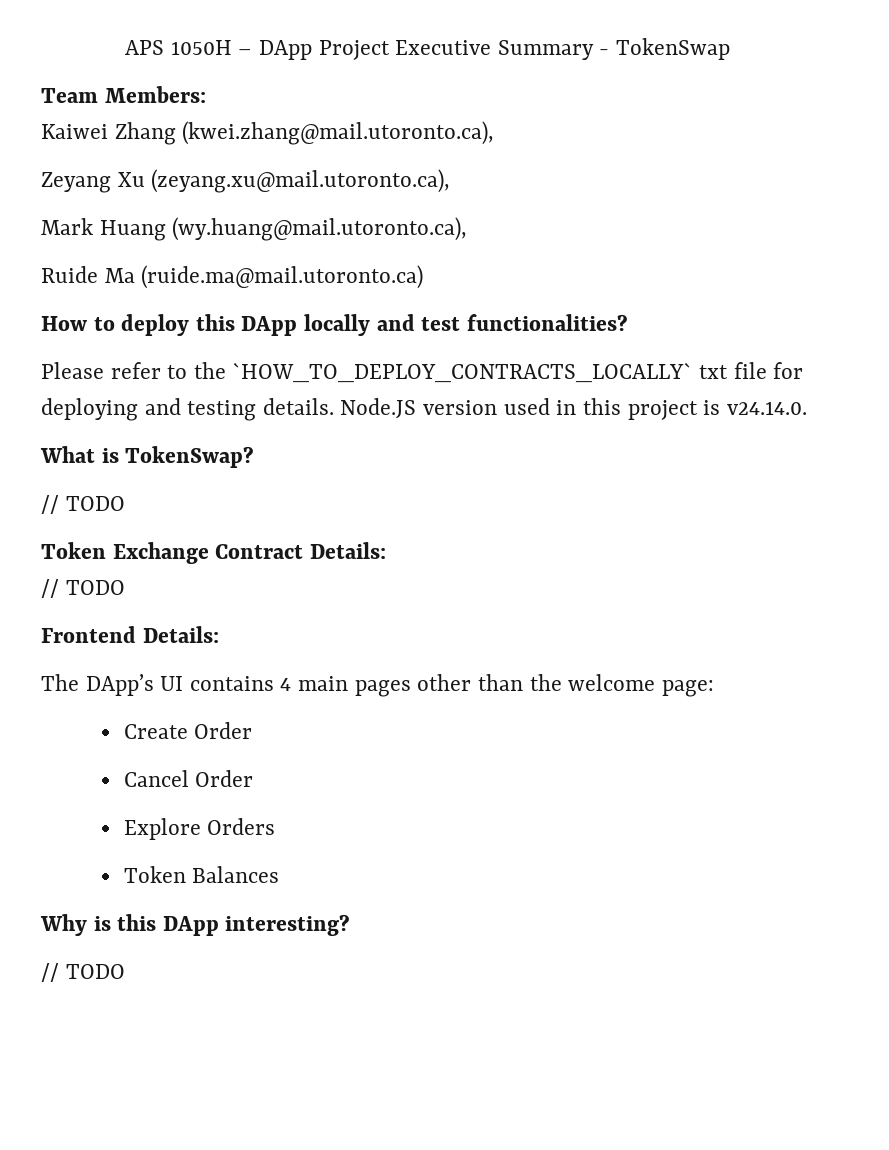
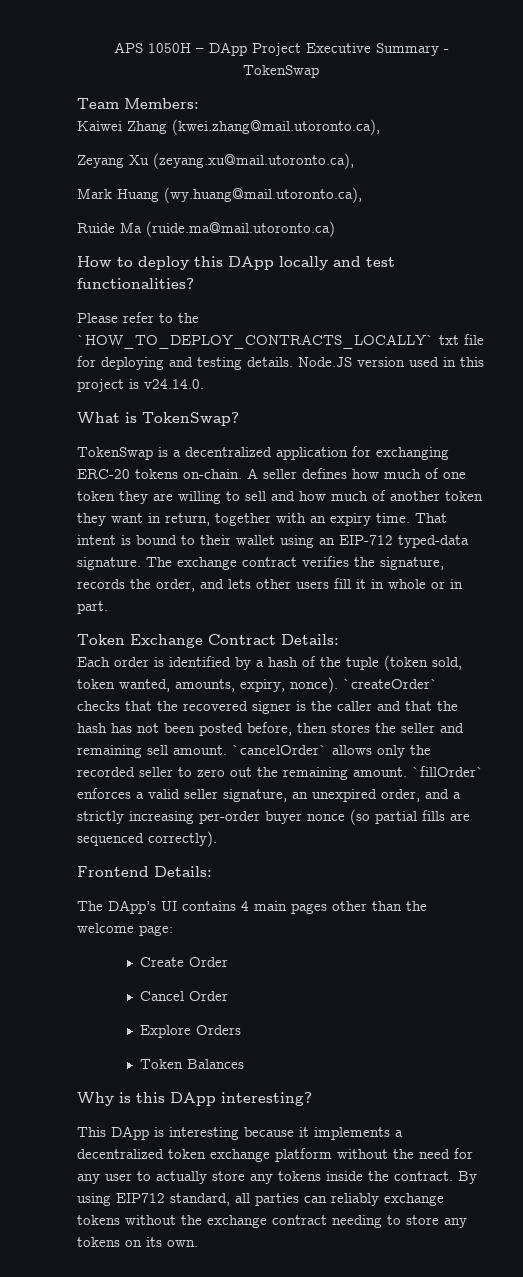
[41,495,125,514] [41,542,386,564] [41,579,125,598] // TODO // Token Exchange Contract Details: // // TODO -> [77,446,449,460] [77,468,466,479] [77,490,483,504] [77,513,447,526] [77,535,469,548] [77,556,444,570] [77,578,463,592] [77,601,108,614] [77,634,339,648] [77,655,462,671] [77,677,438,693] [77,701,458,714] [77,722,464,736] [77,745,431,758] [77,766,484,780] [77,788,461,802] [77,809,470,825] [77,831,217,847] TokenSwap is a decentralized application for exchanging ERC-20 tokens on-chain. A seller defines how much of one token they are willing to sell and how much of another token they want in return, together with an expiry time. That intent is bound to their wallet using an EIP-712 typed-data signature. The exchange contract verifies the signature, records the order, and lets other users fill it in whole or in part. // Token Exchange Contract Details: // Each order is identified by a hash of the tuple (token sold, token wanted, amounts, expiry, nonce). `createOrder` checks that the recovered signer is the caller and that the hash has not been posted before, then stores the seller and remaining sell amount. `cancelOrder` allows only the recorded seller to zero out the remaining amount. `fillOrder` enforces a valid seller signature, an unexpired order, and a strictly increasing per-order buyer nonce (so partial fills are sequenced correctly).
[41,963,125,982] // TODO -> [77,1126,403,1140] [77,1148,473,1162] [77,1171,477,1184] [77,1193,444,1206] [77,1215,467,1228] [77,1237,198,1247] This DApp is interesting because it implements a decentralized token exchange platform without the need for any user to actually store any tokens inside the contract. By using EIP712 standard, all parties can reliably exchange tokens without the exchange contract needing to store any tokens on its own.

